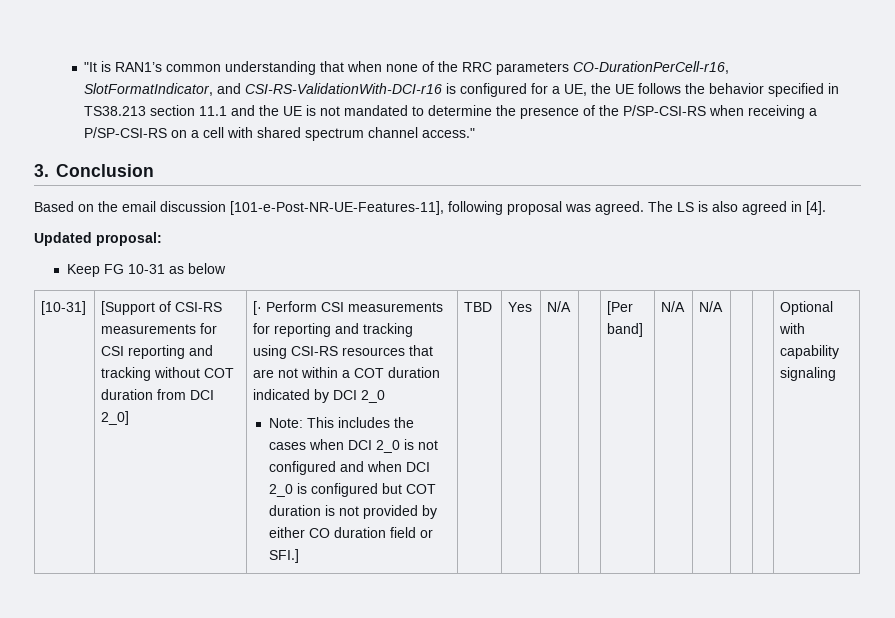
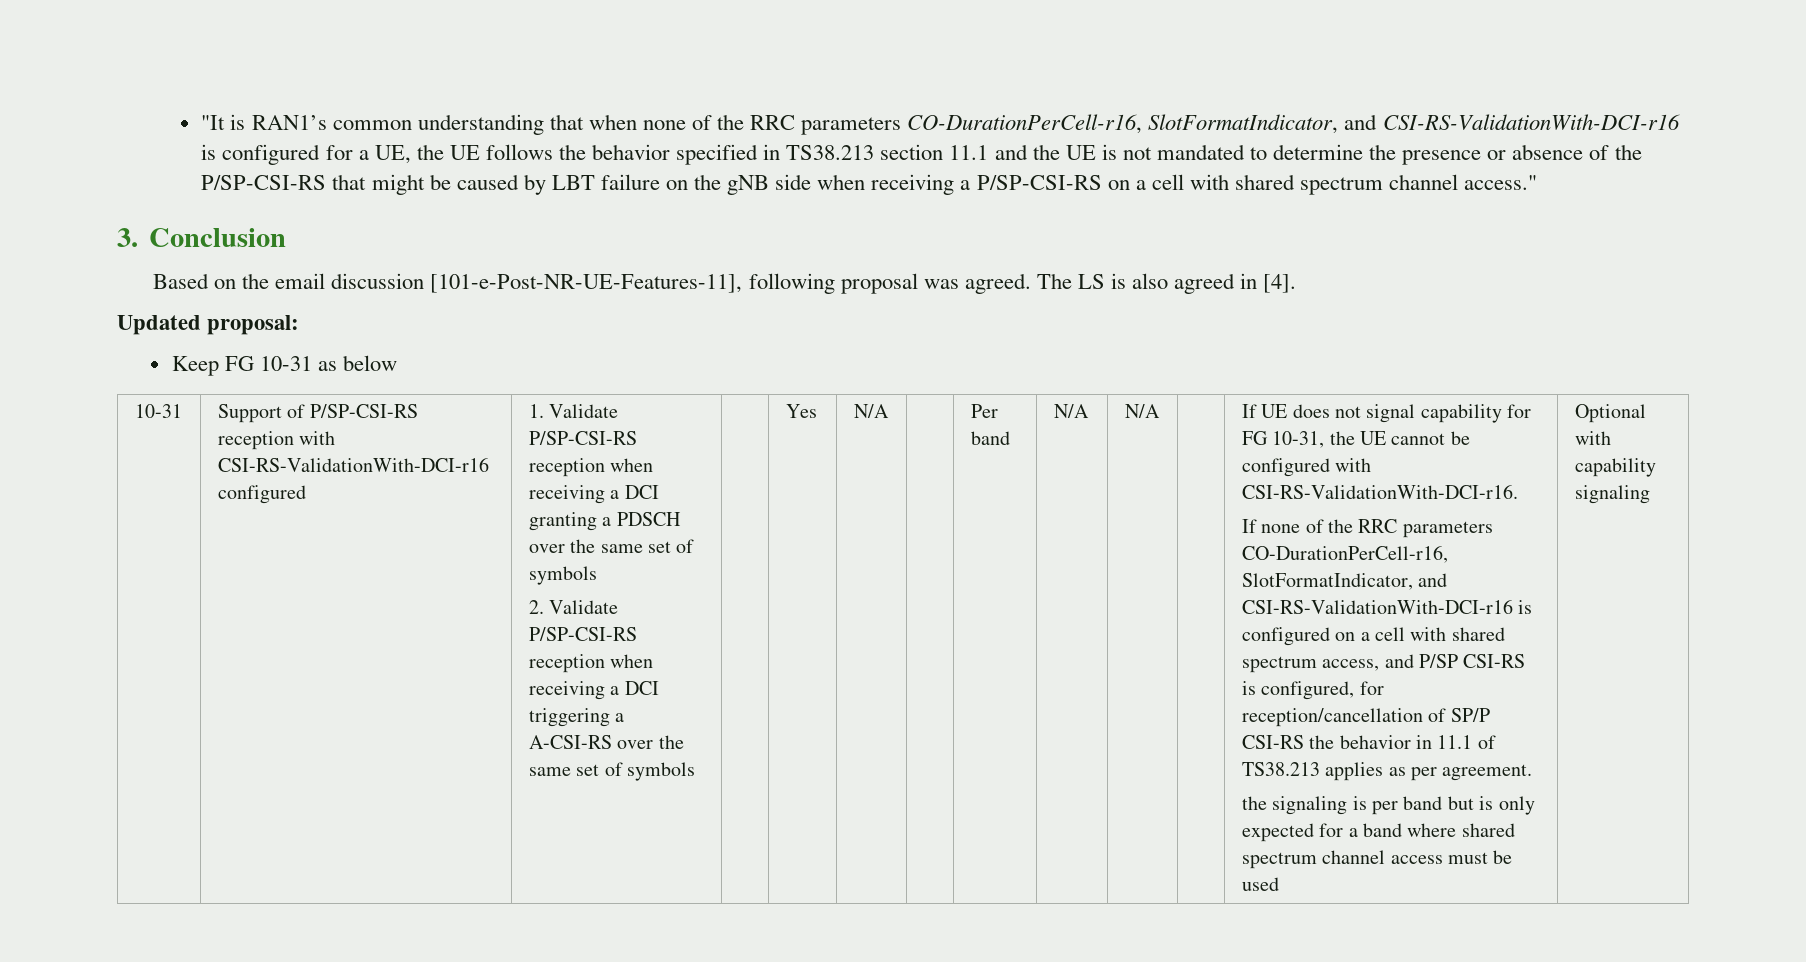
(580, 113) none -> [1487,144,1584,160] or absence
(707, 110) none -> [332,174,812,195] that might be caused by LBT failure on the gNB side
[41,301,87,315] [101,301,223,315] [101,323,218,334] [101,345,214,359] [101,367,235,381] [101,389,215,400] [101,411,130,425] [253,301,444,315] [253,323,414,337] [253,345,434,359] [253,367,441,378] [253,389,386,403] [268,417,414,428] [268,439,438,453] [268,461,430,475] [268,483,436,497] [268,505,437,519] [268,527,433,538] [268,549,299,563] [464,302,493,312] [10-31] | [Support of CSI-RS measurements for CSI reporting and tracking without COT duration from DCI 2_0] | [· Perform CSI measurements for reporting and tracking using CSI-RS resources that are not within a COT duration indicated by DCI 2_0 // Note: This includes the cases when DCI 2_0 is not configured and when DCI 2_0 is configured but COT duration is not provided by either CO duration field or SFI.] | TBD -> [134,404,182,418] [217,404,418,423] [217,431,336,450] [217,457,489,472] [217,485,306,504] [528,404,619,418] [528,431,637,445] [528,458,654,477] [528,485,659,504] [528,512,681,531] [528,539,695,553] [528,566,597,585] [528,600,619,614] [528,627,637,641] [528,654,654,673] [528,681,659,700] [528,708,625,727] [528,735,684,749] [528,762,695,781] 10-31 | Support of P/SP-CSI-RS reception with CSI-RS-ValidationWith-DCI-r16 configured | 1. Validate P/SP-CSI-RS reception when receiving a DCI granting a PDSCH over the same set of symbols // 2. Validate P/SP-CSI-RS reception when receiving a DCI triggering a A-CSI-RS over the same set of symbols |
[607,301,634,315] [607,323,644,337] [Per band] -> [970,404,998,418] [970,431,1010,445] Per band
(724, 306) none -> [1241,404,1532,423] [1241,431,1470,448] [1241,458,1372,477] [1241,484,1518,499] [1241,519,1493,538] [1241,545,1448,563] [1241,573,1448,590] [1241,599,1533,614] [1241,627,1505,646] [1241,654,1526,673] [1241,681,1384,700] [1241,708,1490,727] [1241,735,1496,749] [1241,762,1533,781] [1241,796,1535,815] [1241,823,1515,842] [1241,850,1513,869] [1241,877,1279,891] If UE does not signal capability for FG 10-31, the UE cannot be configured with CSI-RS-ValidationWith-DCI-r16. // If none of the RRC parameters CO-DurationPerCell-r16, SlotFormatIndicator, and CSI-RS-ValidationWith-DCI-r16 is configured on a cell with shared spectrum access, and P/SP CSI-RS is configured, for reception/cancellation of SP/P CSI-RS the behavior in 11.1 of TS38.213 applies as per agreement. // the signaling is per band but is only expected for a band where shared spectrum channel access must be used

